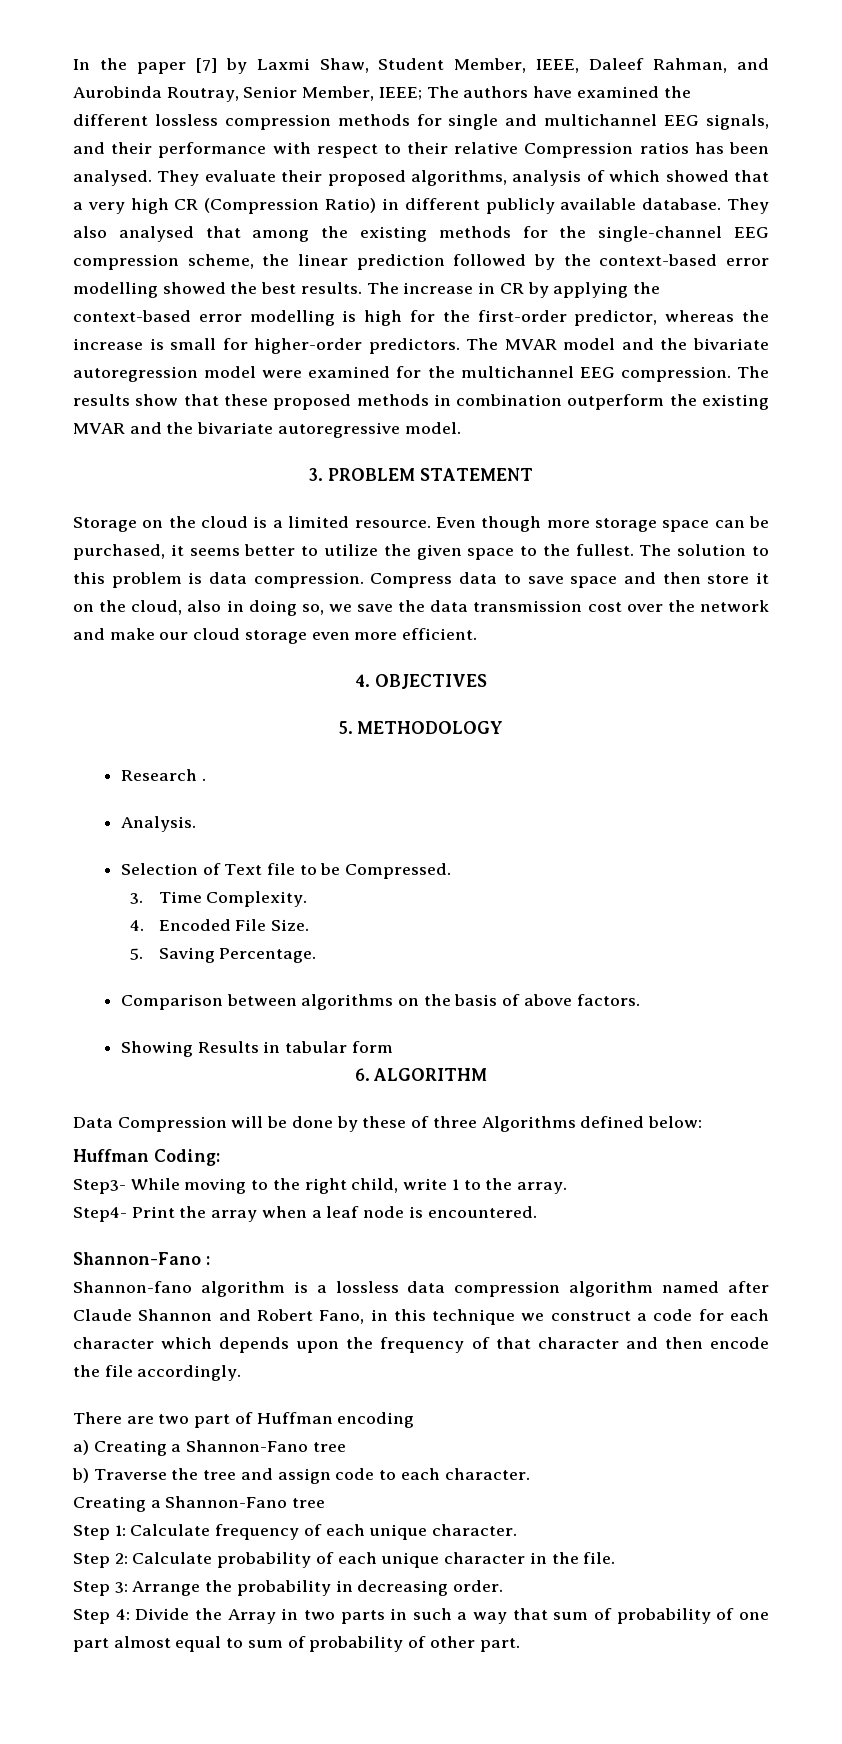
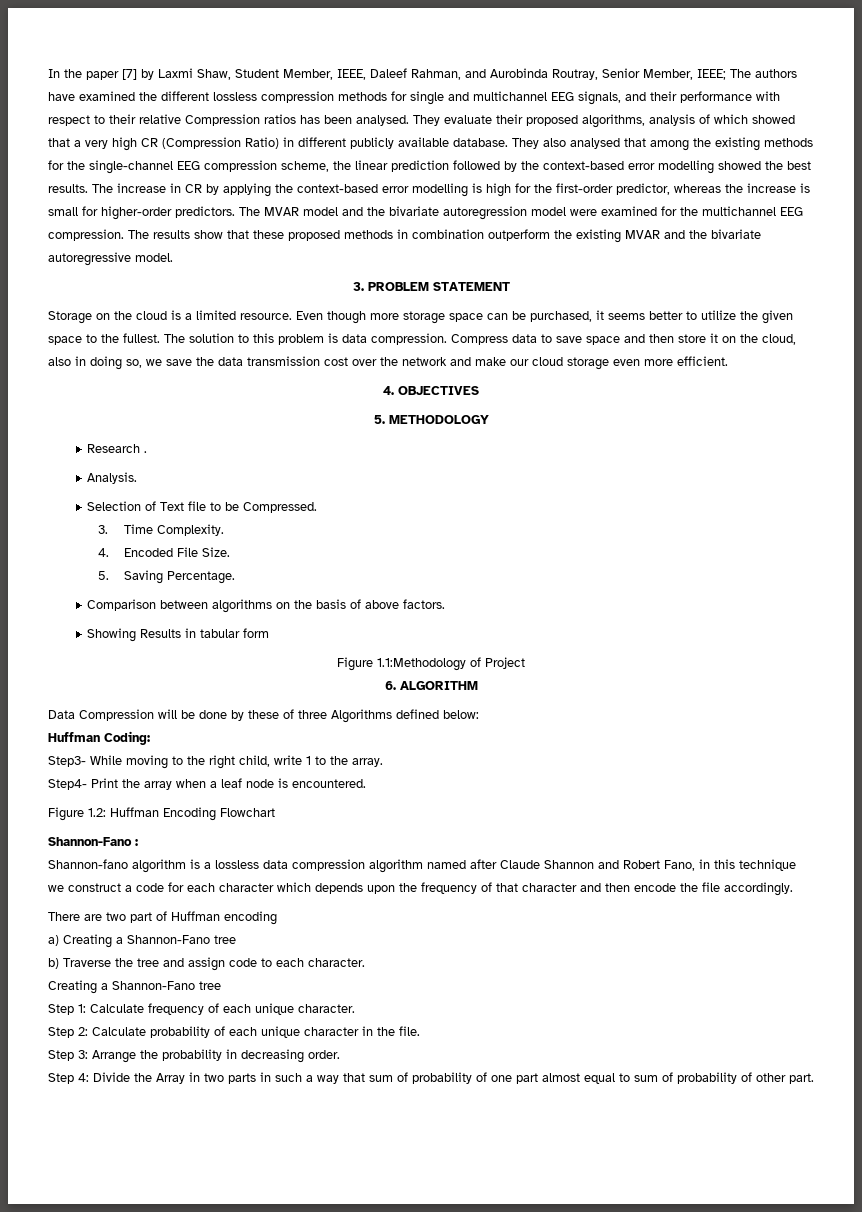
(393, 1047) none -> [337,657,525,671] // Figure 1.1:Methodology of Project
(537, 1212) none -> [48,807,275,821] // Figure 1.2: Huffman Encoding Flowchart

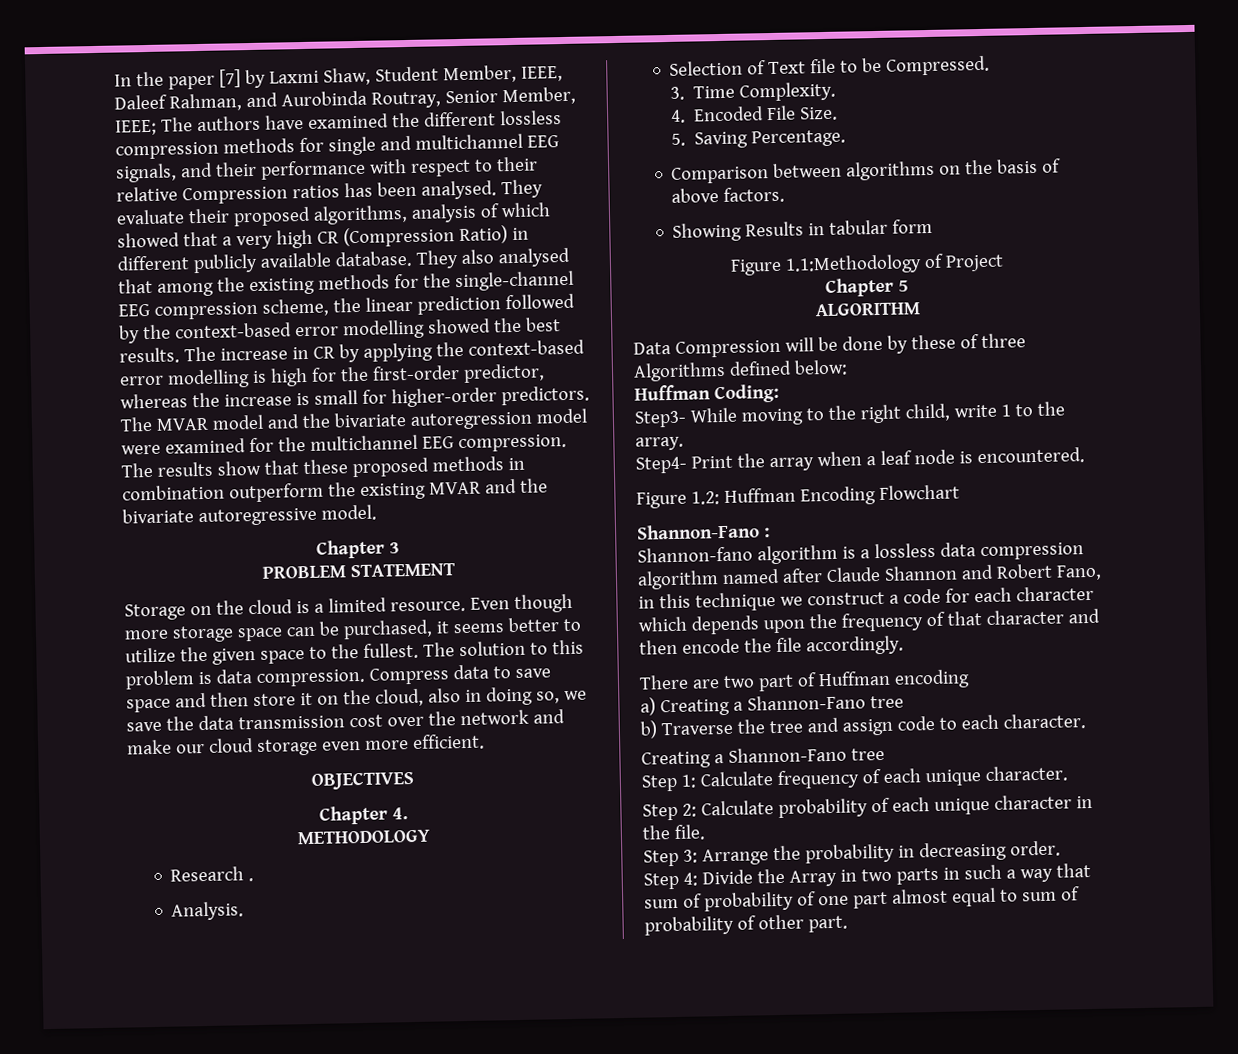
[352,282,364,291] 3. -> [316,539,400,559] Chapter 3 //
[383,386,394,395] 4. -> (485, 742) none
[373,415,385,424] 5. -> [318,805,408,825] Chapter 4. //
[384,681,396,690] 6. -> [825,277,909,297] Chapter 5 //

